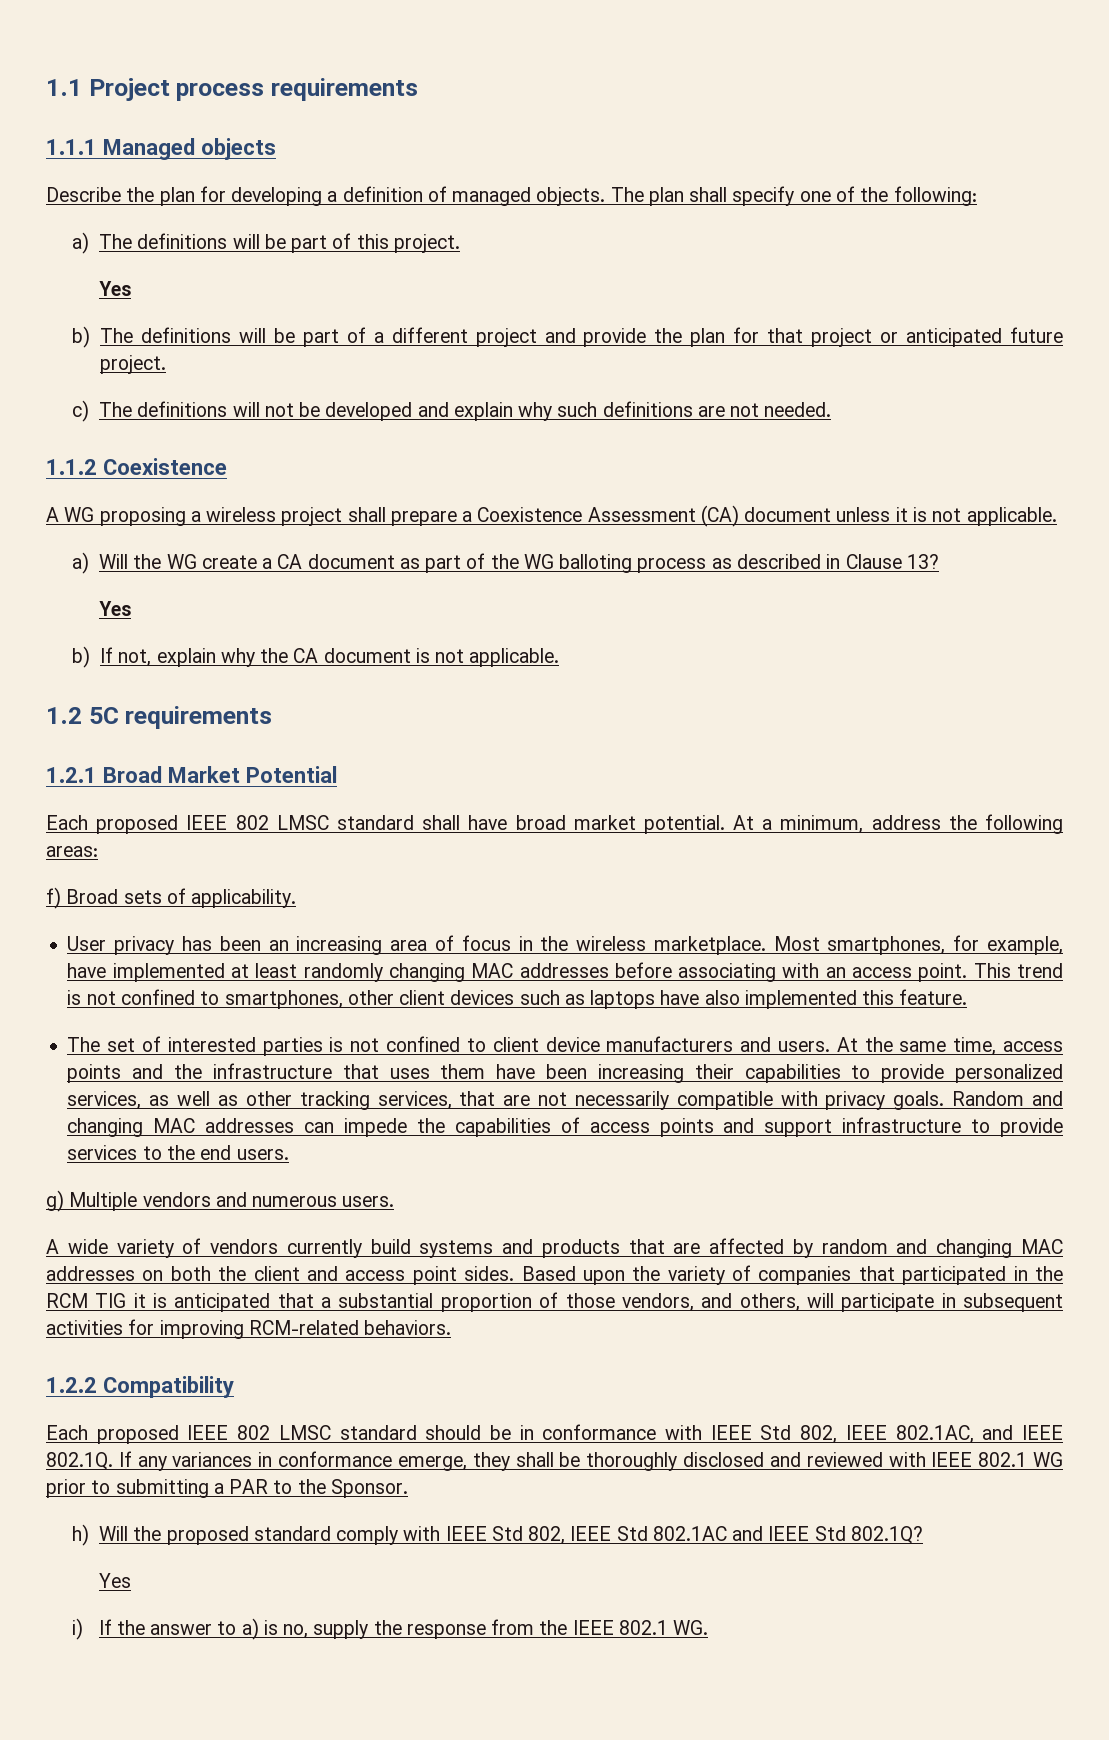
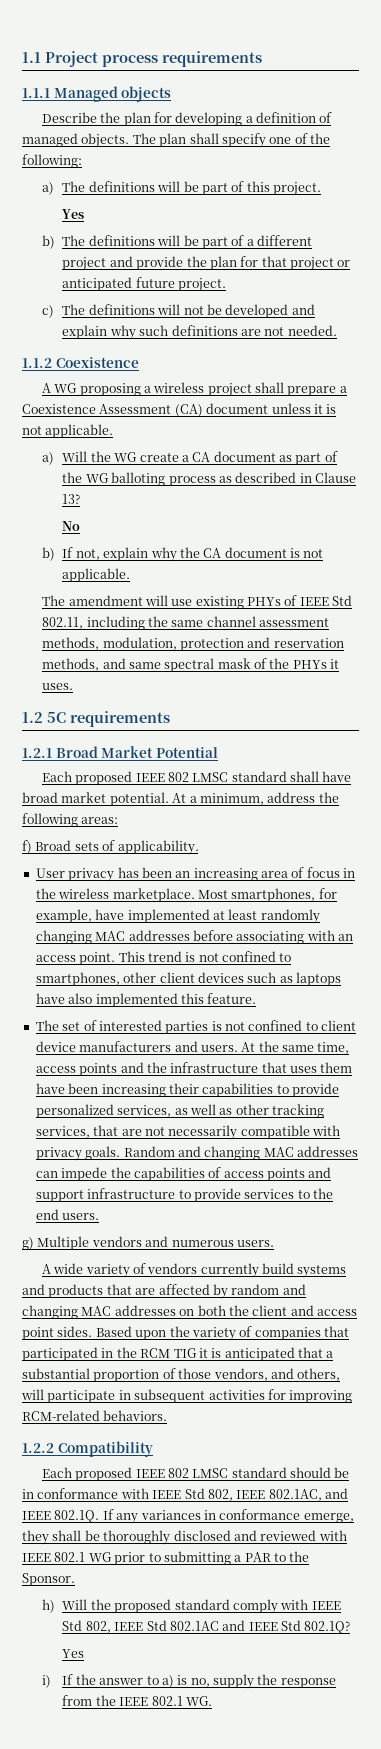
[98,601,131,616] Yes -> [62,521,81,531] No
(560, 657) none -> [42,595,353,609] [42,616,330,630] [42,637,344,651] [42,658,340,672] [42,683,74,690] // The amendment will use existing PHYs of IEEE Std 802.11, including the same channel assessment methods, modulation, protection and reservation methods, and same spectral mask of the PHYs it uses.

